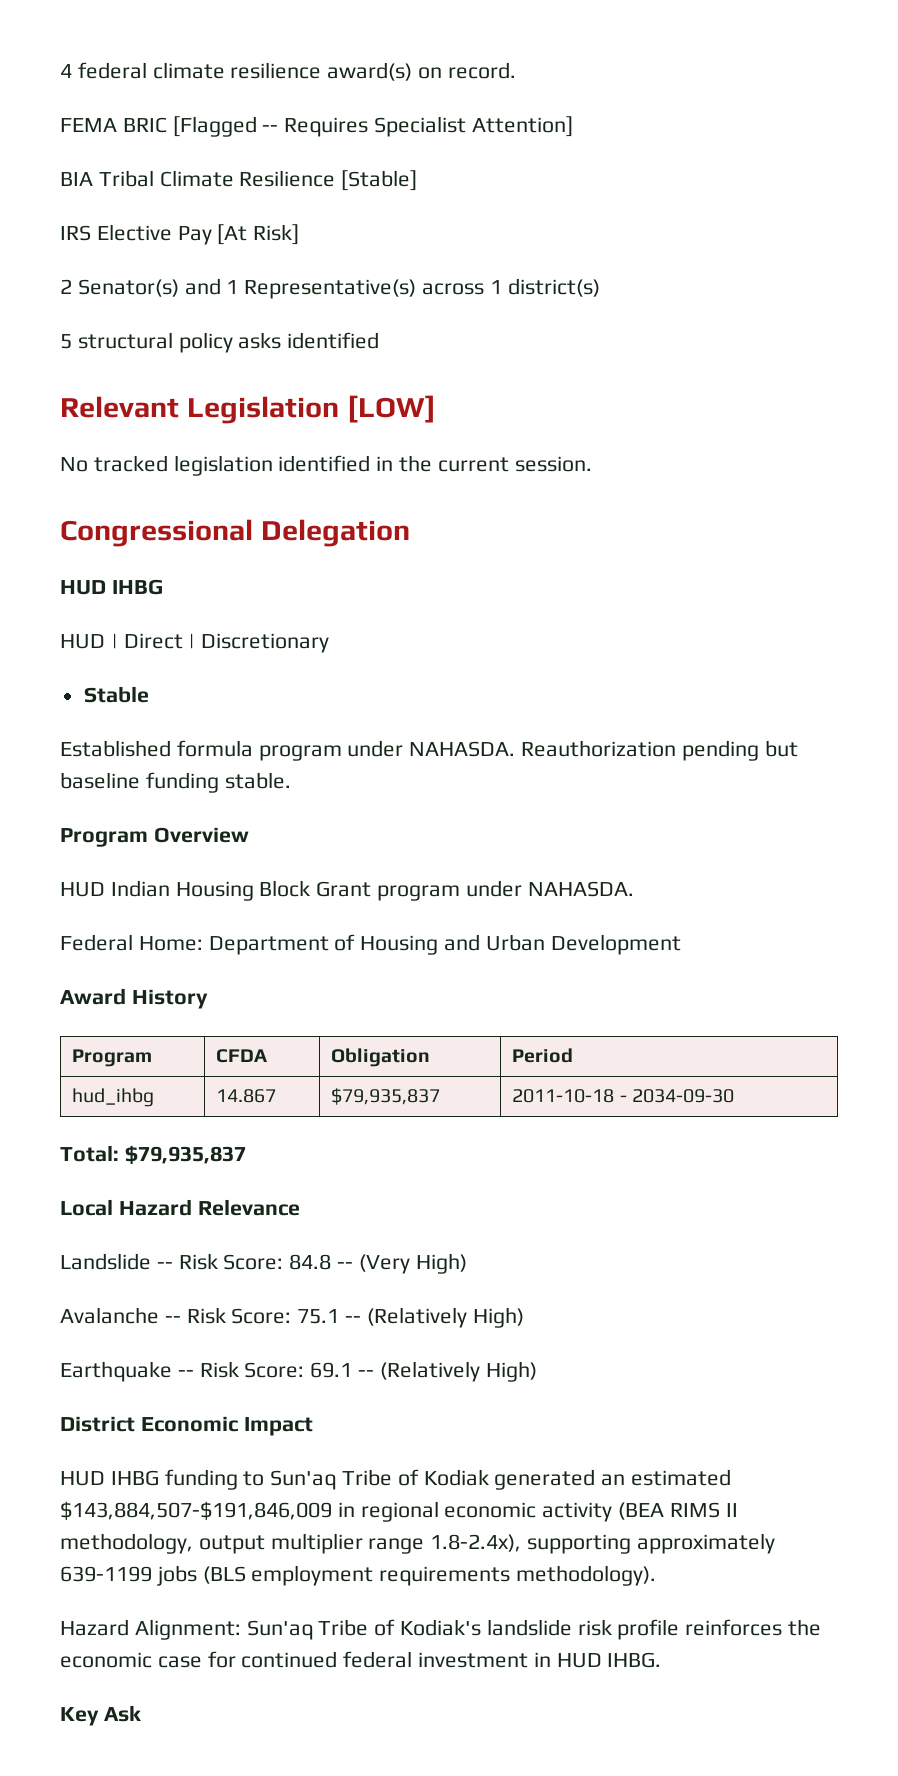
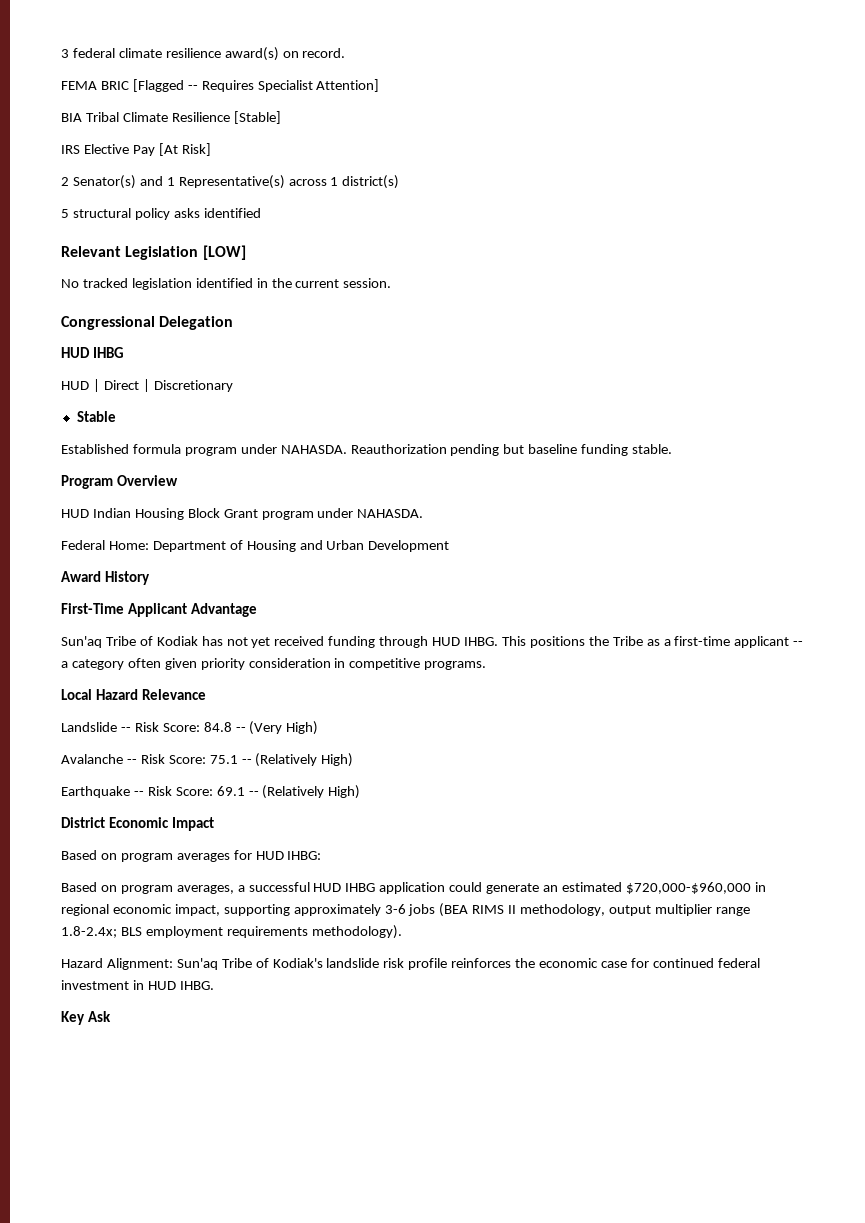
[60,64,72,78] 4 -> [61,49,69,58] 3
[72,1049,153,1067] [216,1049,268,1063] [331,1048,431,1067] [512,1048,574,1063] [72,1088,155,1107] [216,1089,277,1103] [331,1088,441,1105] [512,1089,734,1103] [60,1145,246,1165] // Program | CFDA | Obligation | Period // hud_ihbg | 14.867 | $79,935,837 | 2011-10-18 - 2034-09-30 // Total: $79,935,837 -> [61,603,257,617] [61,636,804,648] [61,658,487,670] // First-Time Applicant Advantage // Sun'aq Tribe of Kodiak has not yet received funding through HUD IHBG. This positions the Tribe as a first-time applicant -- a category often given priority consideration in competitive programs.
[60,1469,596,1490] HUD IHBG funding to Sun'aq Tribe of Kodiak generated -> [61,850,322,862] [61,882,540,894] Based on program averages for HUD IHBG: // Based on program averages, a successful HUD IHBG application could generate
[60,1501,332,1521] $143,884,507-$191,846,009 -> [625,882,751,894] $720,000-$960,000
[542,1502,613,1522] activity -> [174,904,436,916] impact, supporting approximately 3-6 jobs
[430,1533,775,1554] [60,1565,246,1586] 1.8-2.4x), supporting approximately 639-1199 jobs (BLS -> [61,926,142,938] 1.8-2.4x; BLS

